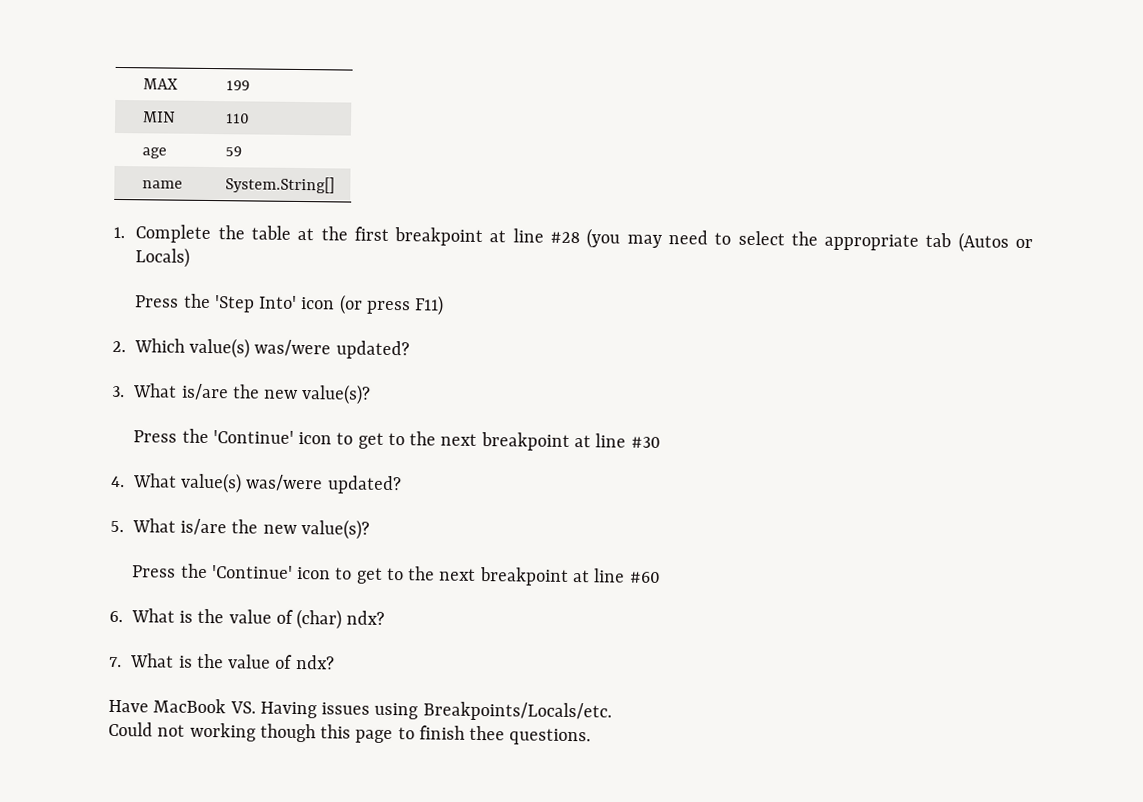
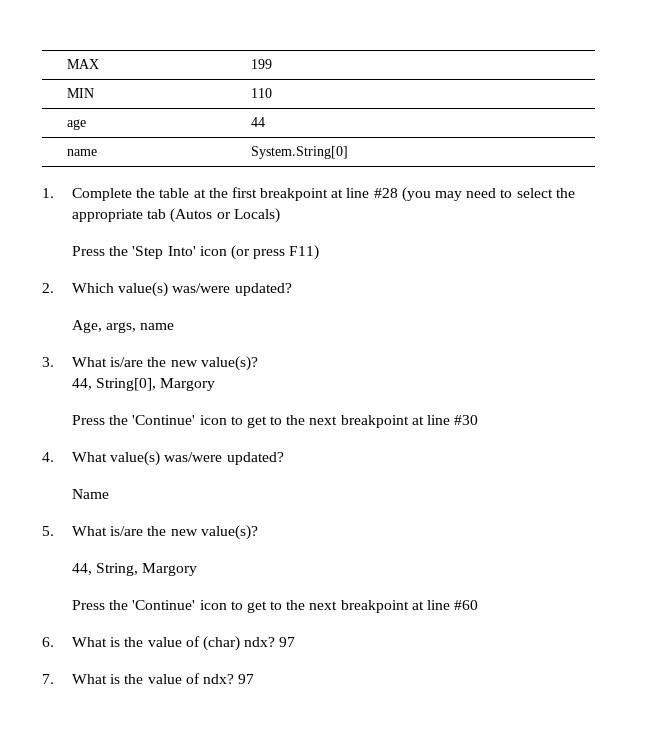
[225,146,243,157] 59 -> [251,117,266,127] 44
[225,176,336,194] System.String[] -> [251,146,349,159] System.String[0]
(410, 350) none -> [71,320,175,333] // Age, args, name
(372, 394) none -> [71,378,216,391] // 44, String[0], Margory
(402, 485) none -> [71,489,109,499] // Name
(370, 529) none -> [71,563,198,576] // 44, String, Margory
(386, 617) none -> [279,637,296,647] 97
[108,698,612,722] [108,721,592,746] // Have MacBook VS. Having issues using Breakpoints/Locals/etc. // Could not working though this page to finish thee questions. -> [238,674,255,684] 97

